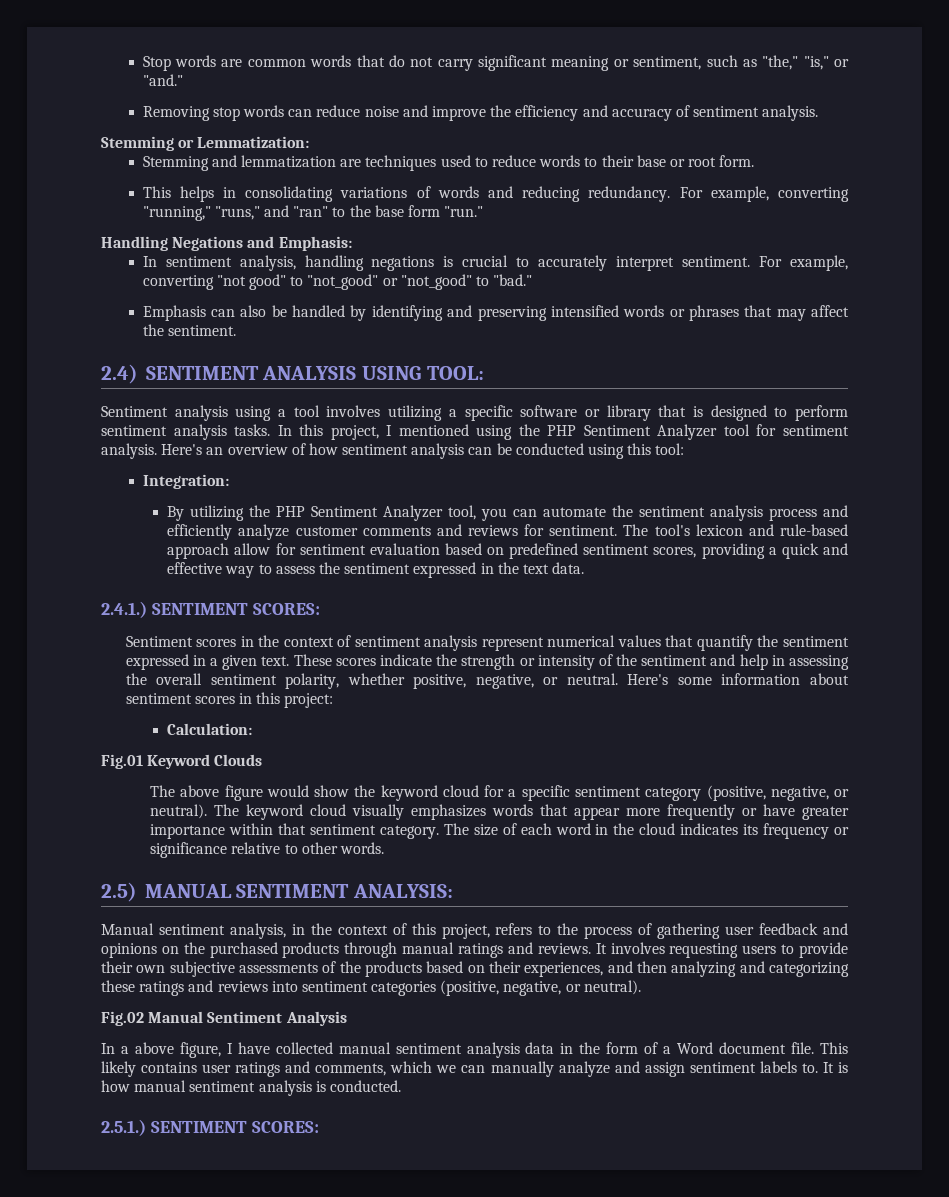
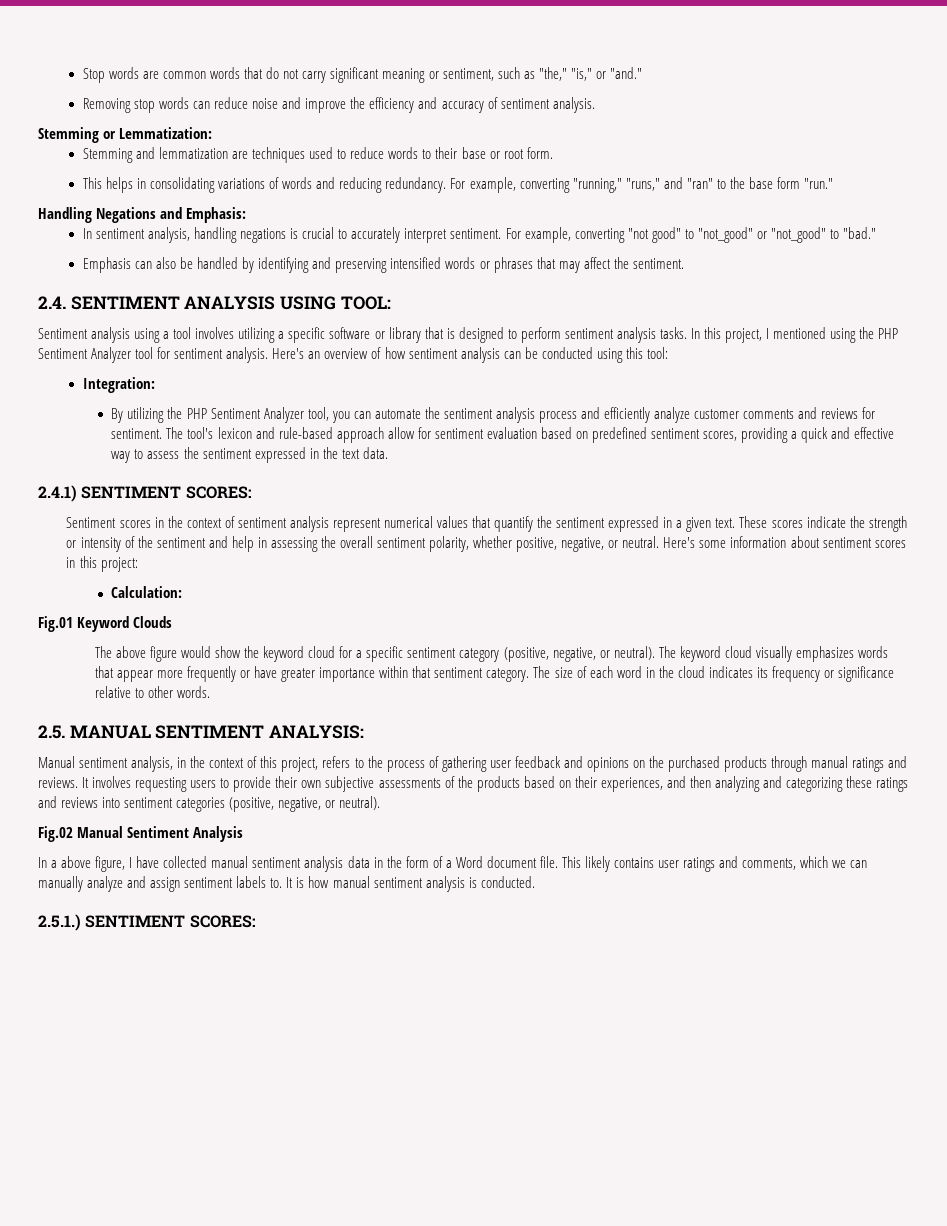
[101,364,138,384] 2.4) -> [38,296,66,309] 2.4.
[101,601,147,618] 2.4.1.) -> [38,485,77,502] 2.4.1)
[101,882,137,902] 2.5) -> [38,725,65,739] 2.5.

